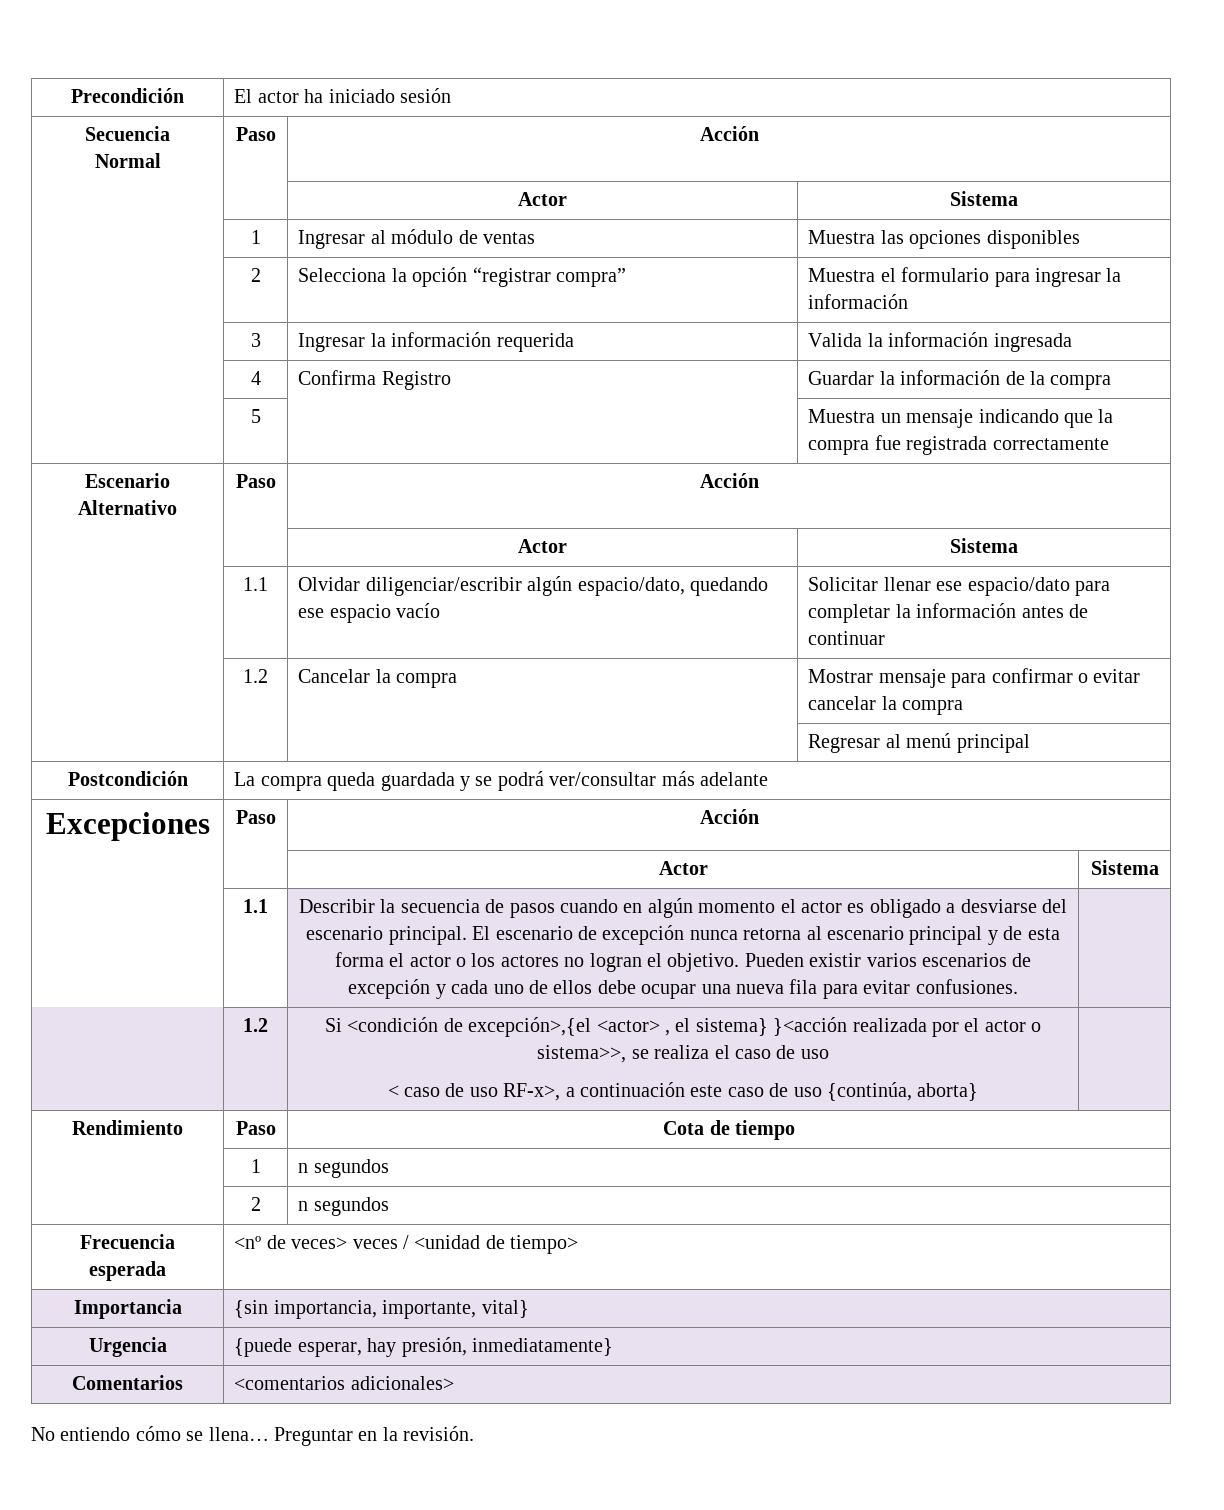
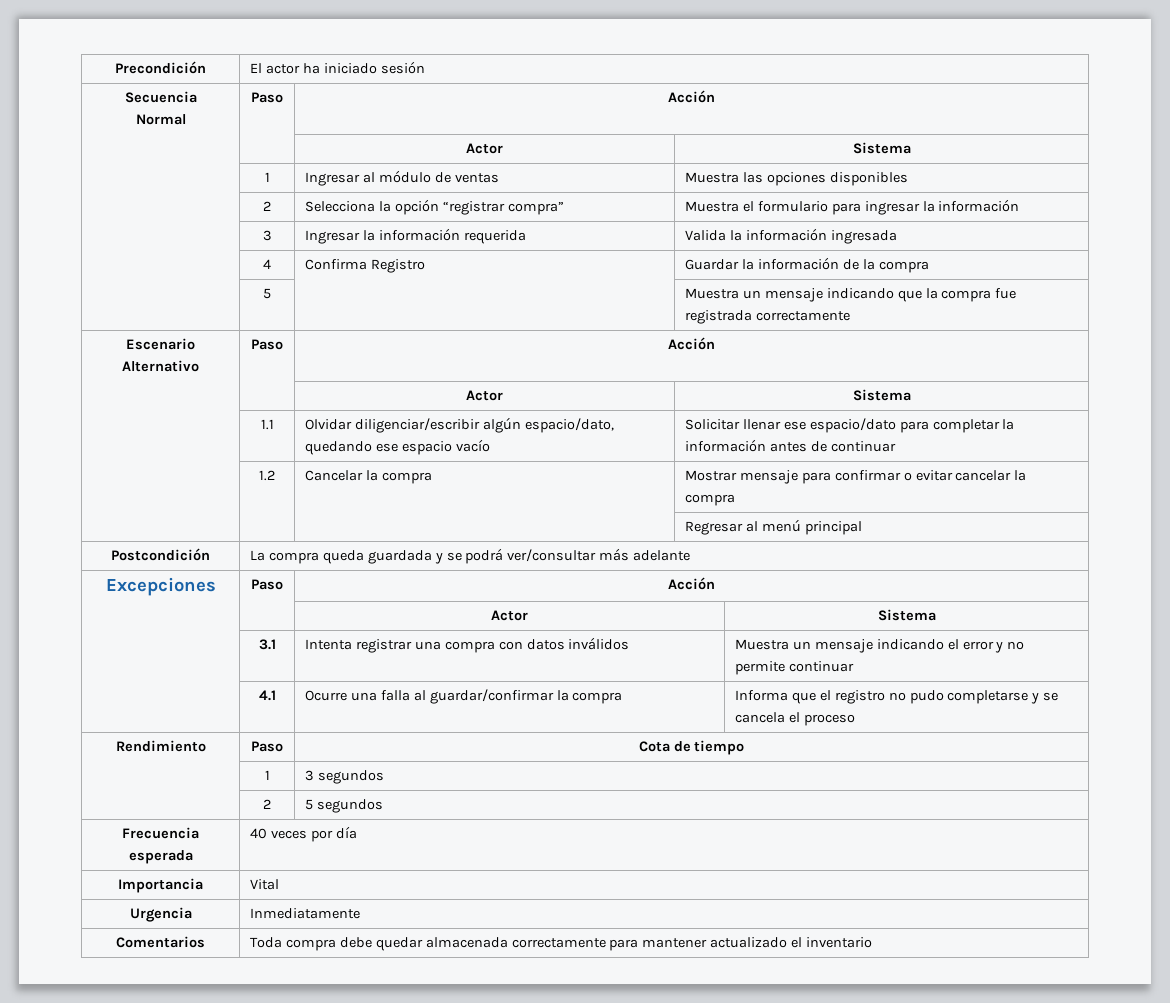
[243,899,268,913] [299,898,1067,918] [306,925,1060,945] [334,952,1032,972] [348,979,1018,999] [243,1018,268,1032] [324,1017,1042,1037] [537,1045,829,1063] [387,1082,979,1101] 1.1 | Describir la secuencia de pasos cuando en algún momento el actor es obligado a desviarse del escenario principal. El escenario de excepción nunca retorna al escenario principal y de esta forma el actor o los actores no logran el objetivo. Pueden existir varios escenarios de excepción y cada uno de ellos debe ocupar una nueva fila para evitar confusiones. | // | 1.2 | Si <condición de excepción>,{el <actor> , el sistema} }<acción realizada por el actor o sistema>>, se realiza el caso de uso // < caso de uso RF-x>, a continuación este caso de uso {continúa, aborta} | -> [258,639,276,650] [305,637,630,653] [735,639,1025,653] [735,661,854,675] [258,690,276,701] [305,689,623,704] [735,690,1059,704] [735,712,855,726] 3.1 | Intenta registrar una compra con datos inválidos | Muestra un mensaje indicando el error y no permite continuar // | 4.1 | Ocurre una falla al guardar/confirmar la compra | Informa que el registro no pudo completarse y se cancela el proceso
[298,1163,309,1173] n -> [305,770,315,781] 3
[298,1201,309,1211] n -> [305,799,314,810] 5
[234,1235,579,1254] [73,1299,182,1319] [234,1300,529,1319] [88,1337,167,1357] [234,1337,614,1357] [72,1375,183,1390] [234,1376,454,1390] [31,1426,475,1446] <nº de veces> veces / <unidad de tiempo> // Importancia | {sin importancia, importante, vital} // Urgencia | {puede esperar, hay presión, inmediatamente} // Comentarios | <comentarios adicionales> // No entiendo cómo se llena… Preguntar en la revisión. -> [250,826,357,842] [118,878,203,893] [250,879,280,890] [129,907,192,922] [250,908,361,919] [116,936,205,948] [250,937,873,951] 40 veces por día // Importancia | Vital // Urgencia | Inmediatamente // Comentarios | Toda compra debe quedar almacenada correctamente para mantener actualizado el inventario

